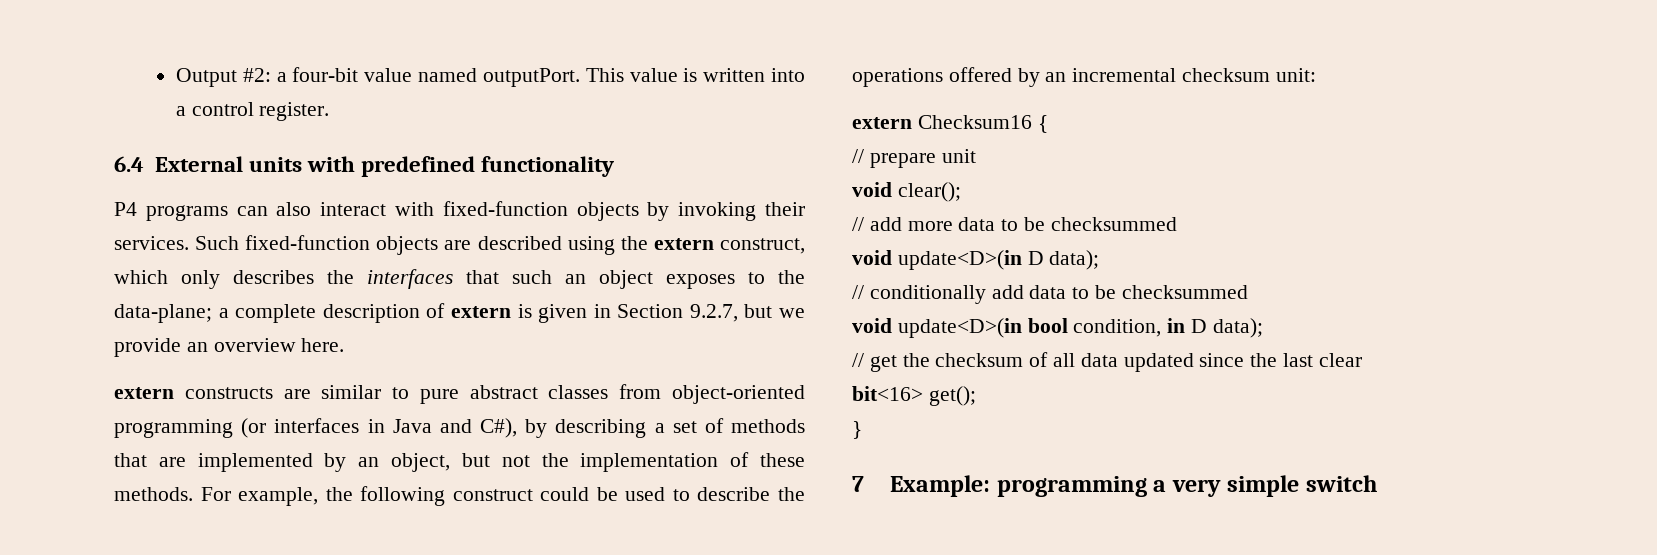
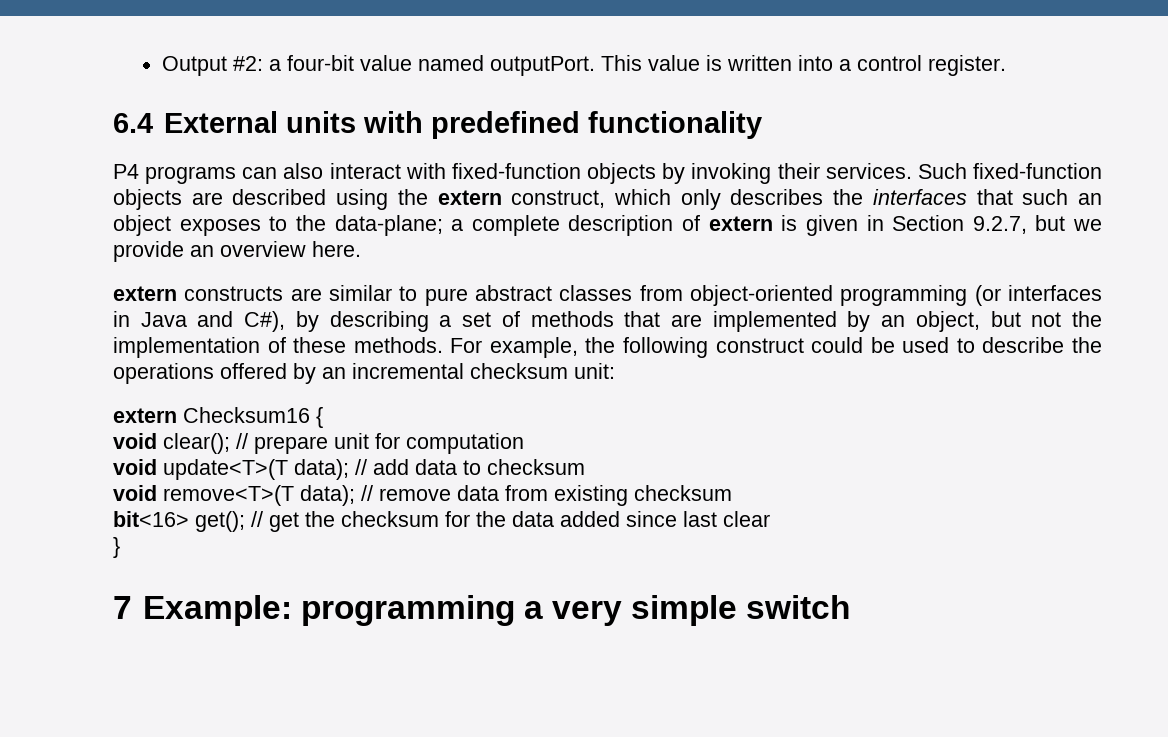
(1048, 124) none -> [113,433,230,454] void clear();
[852,182,961,202] [852,217,1177,231] [852,250,1100,270] [852,285,1248,304] [852,318,1263,338] [852,352,1278,372] // void clear(); // // add more data to be checksummed // void update<D>(in D data); // // conditionally add data to be checksummed // void update<D>(in bool condition, in D data); // // get the checksum of all data updated since the -> [375,433,524,454] [113,459,585,480] [113,485,732,506] [113,511,677,532] for computation // void update<T>(T data); // add data to checksum // void remove<T>(T data); // remove data from existing checksum // bit<16> get(); // get the checksum for the data added since
[852,386,976,406] // bit<16> get(); -> (770, 519) none

